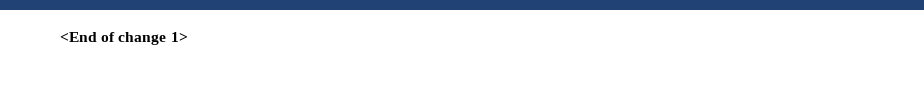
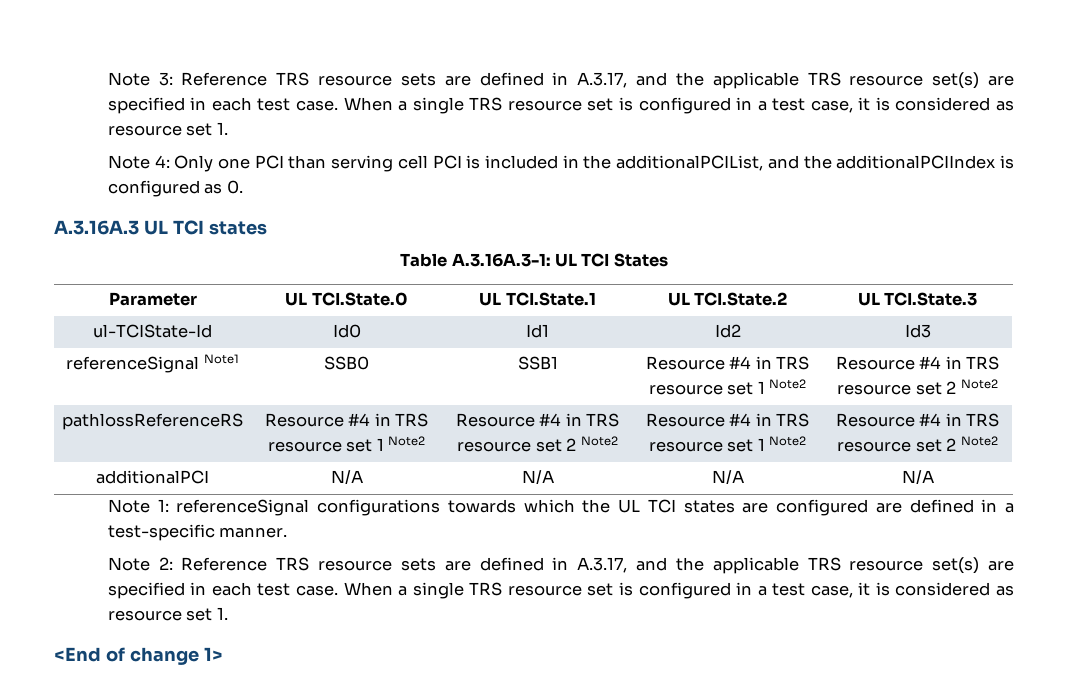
(60, 37) none -> [107,72,1014,89] [107,97,1015,114] [107,122,228,136] [107,155,1015,172] [107,180,243,197] [54,220,267,235] [400,253,668,267] [108,292,197,306] [285,292,408,306] [479,292,596,306] [667,292,788,306] [857,292,978,306] [93,324,212,338] [332,324,361,338] [526,324,549,338] [714,324,741,338] [904,324,931,338] [66,354,239,373] [324,356,369,370] [517,356,558,370] [645,356,810,370] [648,379,807,395] [835,356,1000,370] [837,379,998,395] [62,413,243,430] [264,413,429,427] [267,436,426,452] [455,413,620,427] [457,436,618,452] [645,413,810,427] [648,436,807,452] [835,413,1000,427] [837,436,998,452] [96,470,209,484] [330,470,363,484] [521,470,554,484] [711,470,744,484] [901,470,934,484] [107,499,1014,516] [107,524,288,541] [107,557,1014,574] [107,582,1015,599] [107,607,228,621] Note 3: Reference TRS resource sets are defined in A.3.17, and the applicable TRS resource set(s) are specified in each test case. When a single TRS resource set is configured in a test case, it is considered as resource set 1. // Note 4: Only one PCI than serving cell PCI is included in the additionalPCIList, and the additionalPCIIndex is configured as 0. // A.3.16A.3 UL TCI states // Table A.3.16A.3-1: UL TCI States // Parameter | UL TCI.State.0 | UL TCI.State.1 | UL TCI.State.2 | UL TCI.State.3 // ul-TCIState-Id | Id0 | Id1 | Id2 | Id3 // referenceSignal Note1 | SSB0 | SSB1 | Resource #4 in TRS resource set 1 Note2 | Resource #4 in TRS resource set 2 Note2 // pathlossReferenceRS | Resource #4 in TRS resource set 1 Note2 | Resource #4 in TRS resource set 2 Note2 | Resource #4 in TRS resource set 1 Note2 | Resource #4 in TRS resource set 2 Note2 // additionalPCI | N/A | N/A | N/A | N/A // Note 1: referenceSignal configurations towards which the UL TCI states are configured are defined in a test-specific manner. // Note 2: Reference TRS resource sets are defined in A.3.17, and the applicable TRS resource set(s) are specified in each test case. When a single TRS resource set is configured in a test case, it is considered as resource set 1. //

